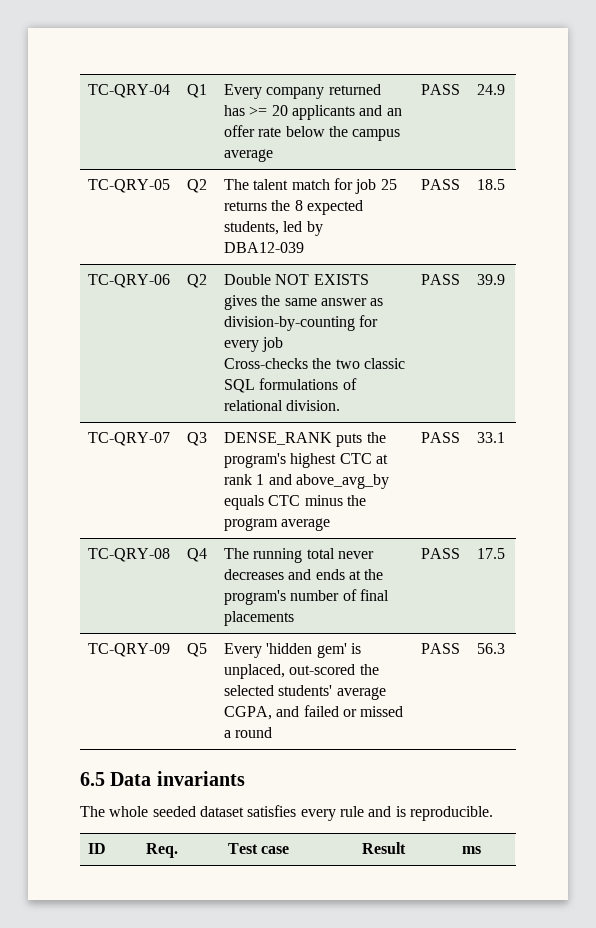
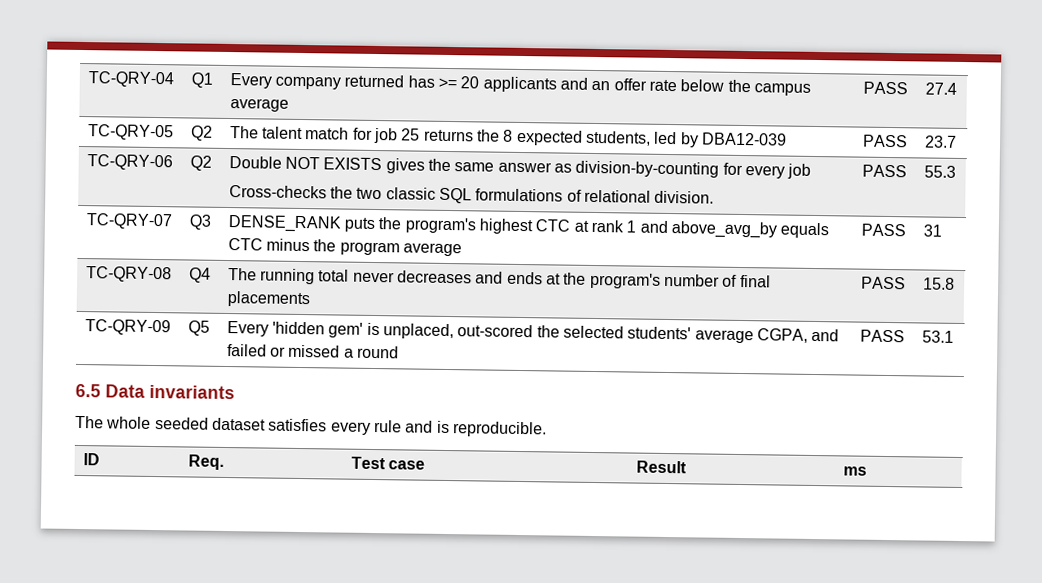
[477,84,506,95] 24.9 -> [924,82,957,95] 27.4
[477,179,506,190] 18.5 -> [923,135,957,148] 23.7
[477,274,506,285] 39.9 -> [923,165,956,178] 55.3
[477,432,506,443] 33.1 -> [922,224,942,237] 31
[477,548,506,559] 17.5 -> [922,277,955,290] 15.8
[477,643,506,654] 56.3 -> [921,330,954,343] 53.1

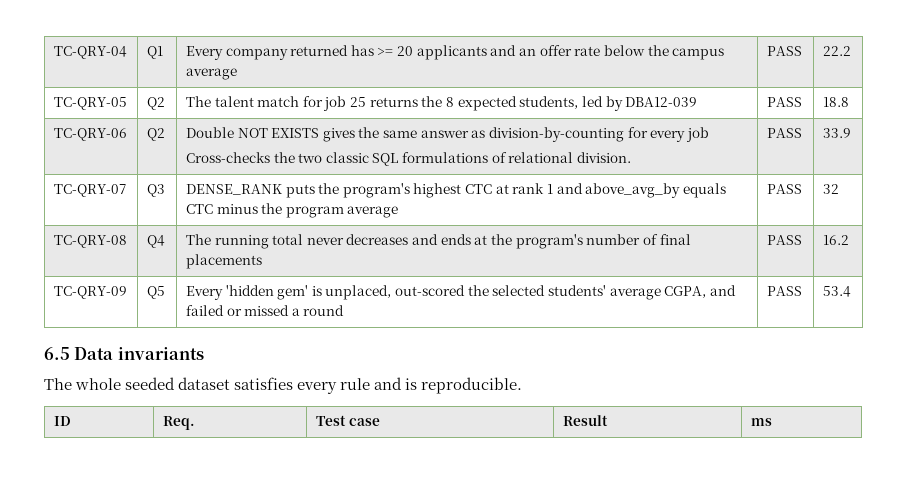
[924,82,957,95] 27.4 -> [822,46,851,56] 22.2
[923,135,957,148] 23.7 -> [822,97,849,107] 18.8
[923,165,956,178] 55.3 -> [822,128,851,138] 33.9
[922,224,942,237] 31 -> [822,184,839,194] 32
[922,277,955,290] 15.8 -> [822,235,849,245] 16.2
[921,330,954,343] 53.1 -> [822,286,851,297] 53.4

